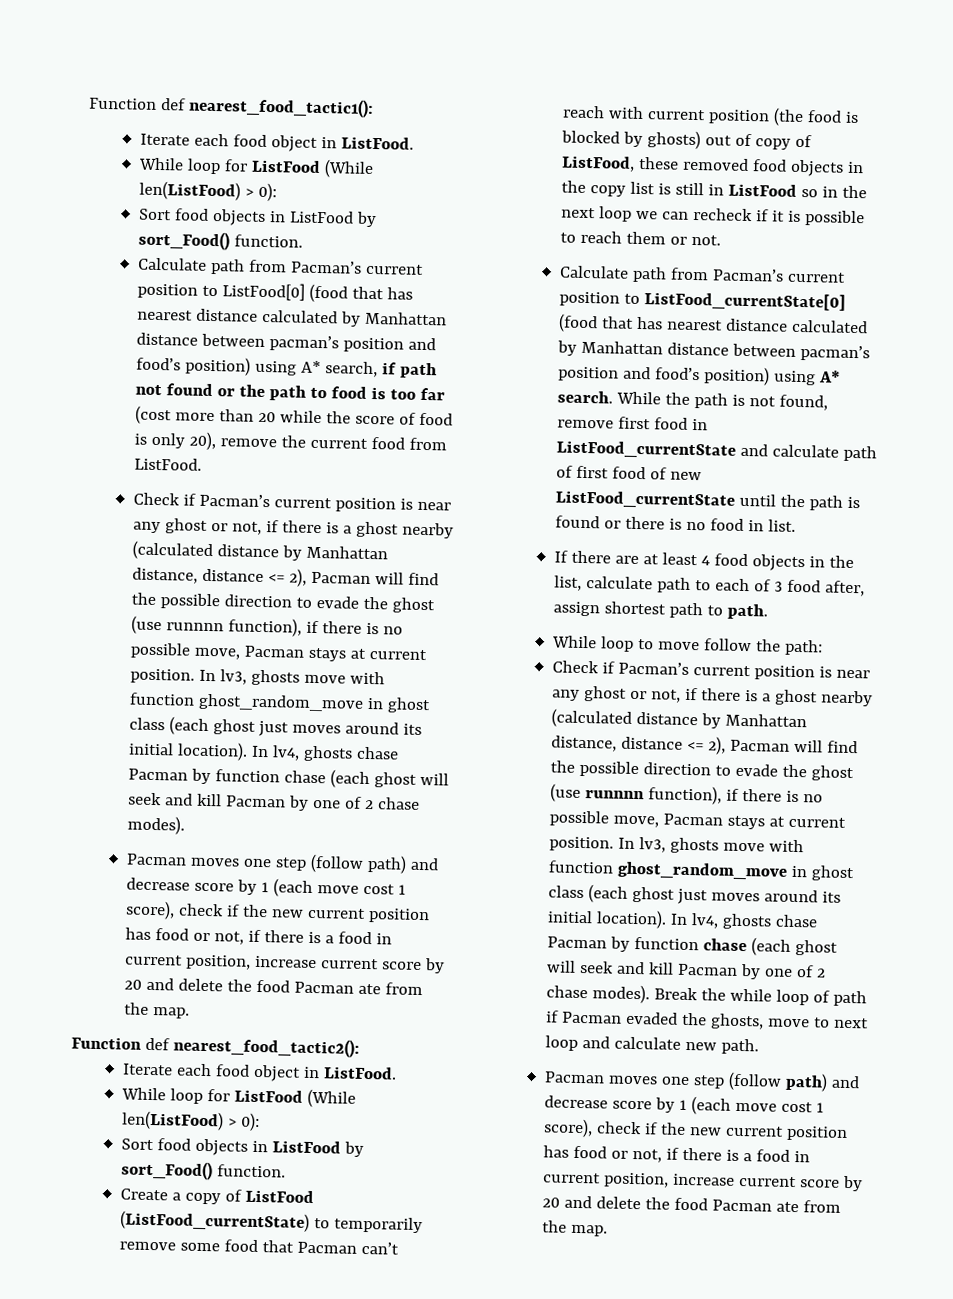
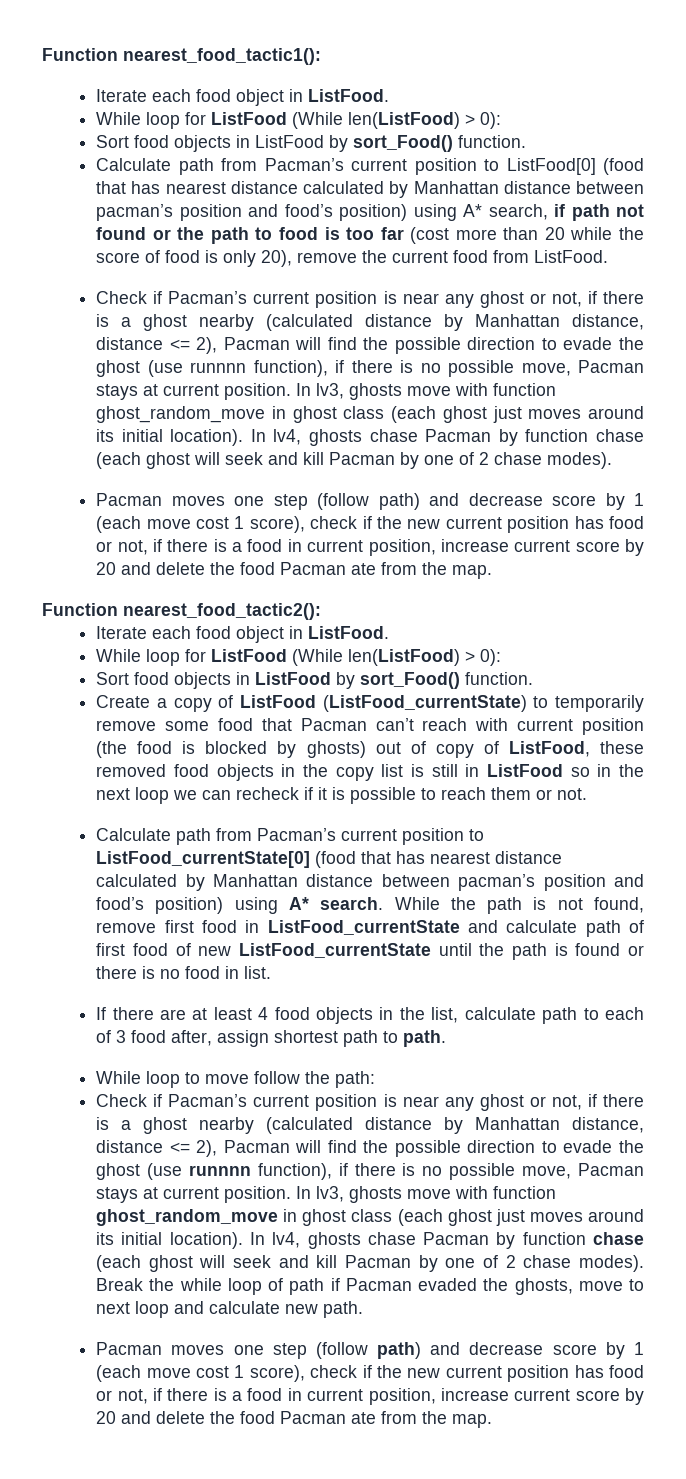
[89,97,186,111] Function def -> [42,48,118,61] Function
[144,1037,170,1051] def -> (118, 609) none

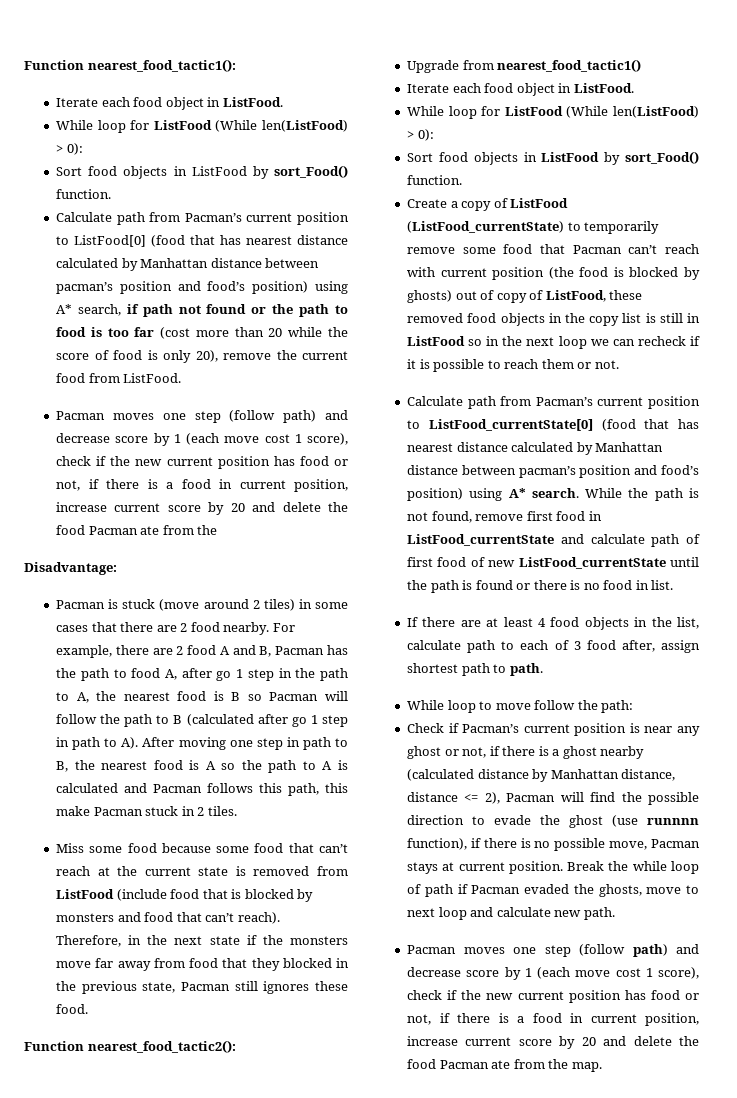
[96,291,645,308] [96,314,644,331] [96,337,644,354] [96,360,644,377] [96,383,557,400] [96,406,644,423] [96,429,645,446] [96,452,613,469] // Check if Pacman’s current position is near any ghost or not, if there is a ghost nearby (calculated distance by Manhattan distance, distance <= 2), Pacman will find the possible direction to evade the ghost (use runnnn function), if there is no possible move, Pacman stays at current position. In lv3, ghosts move with function ghost_random_move in ghost class (each ghost just moves around its initial location). In lv4, ghosts chase Pacman by function chase (each ghost will seek and kill Pacman by one of 2 chase modes). -> (182, 378) none
[452,565,493,579] map. -> [24,562,117,575] [56,599,349,611] [56,622,295,635] [56,645,349,658] [56,668,348,681] [56,691,348,703] [56,714,348,727] [56,737,348,750] [56,760,348,773] [56,783,348,796] [56,806,237,816] [56,843,348,853] [56,866,348,876] [56,889,314,902] [56,912,280,924] [56,935,348,947] [56,958,350,971] [56,981,348,994] [56,1004,89,1014] // Disadvantage: // Pacman is stuck (move around 2 tiles) in some cases that there are 2 food nearby. For example, there are 2 food A and B, Pacman has the path to food A, after go 1 step in the path to A, the nearest food is B so Pacman will follow the path to B (calculated after go 1 step in path to A). After moving one step in path to B, the nearest food is A so the path to A is calculated and Pacman follows this path, this make Pacman stuck in 2 tiles. // Miss some food because some food that can’t reach at the current state is removed from ListFood (include food that is blocked by monsters and food that can’t reach). Therefore, in the next state if the monsters move far away from food that they blocked in the previous state, Pacman still ignores these food.
(321, 611) none -> [407,59,642,73] // Upgrade from nearest_food_tactic1()
[296,1186,557,1203] [96,1209,644,1226] [96,1232,645,1249] [96,1255,644,1272] In lv3, ghosts move with function ghost_random_move in ghost class (each ghost just moves around its initial location). In lv4, ghosts chase Pacman by function chase (each ghost will seek and kill Pacman by one of 2 chase modes). -> (563, 867) none

